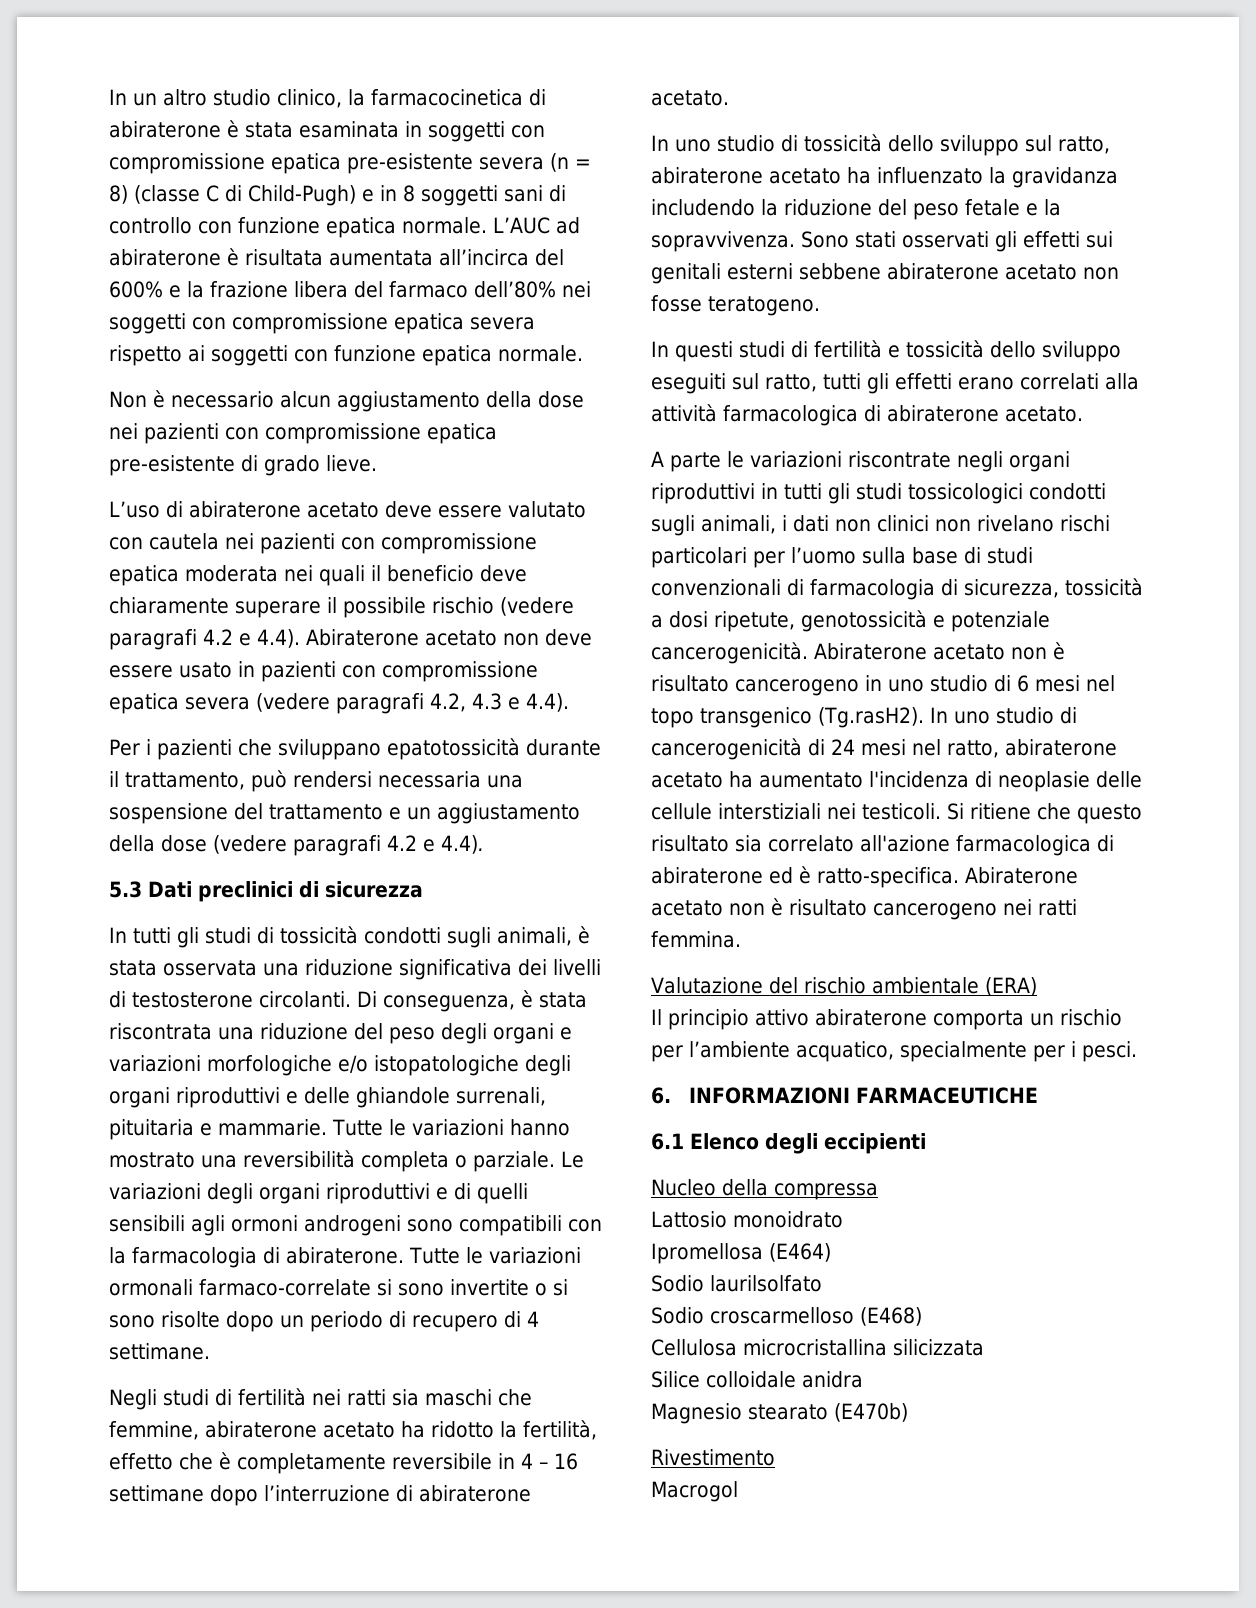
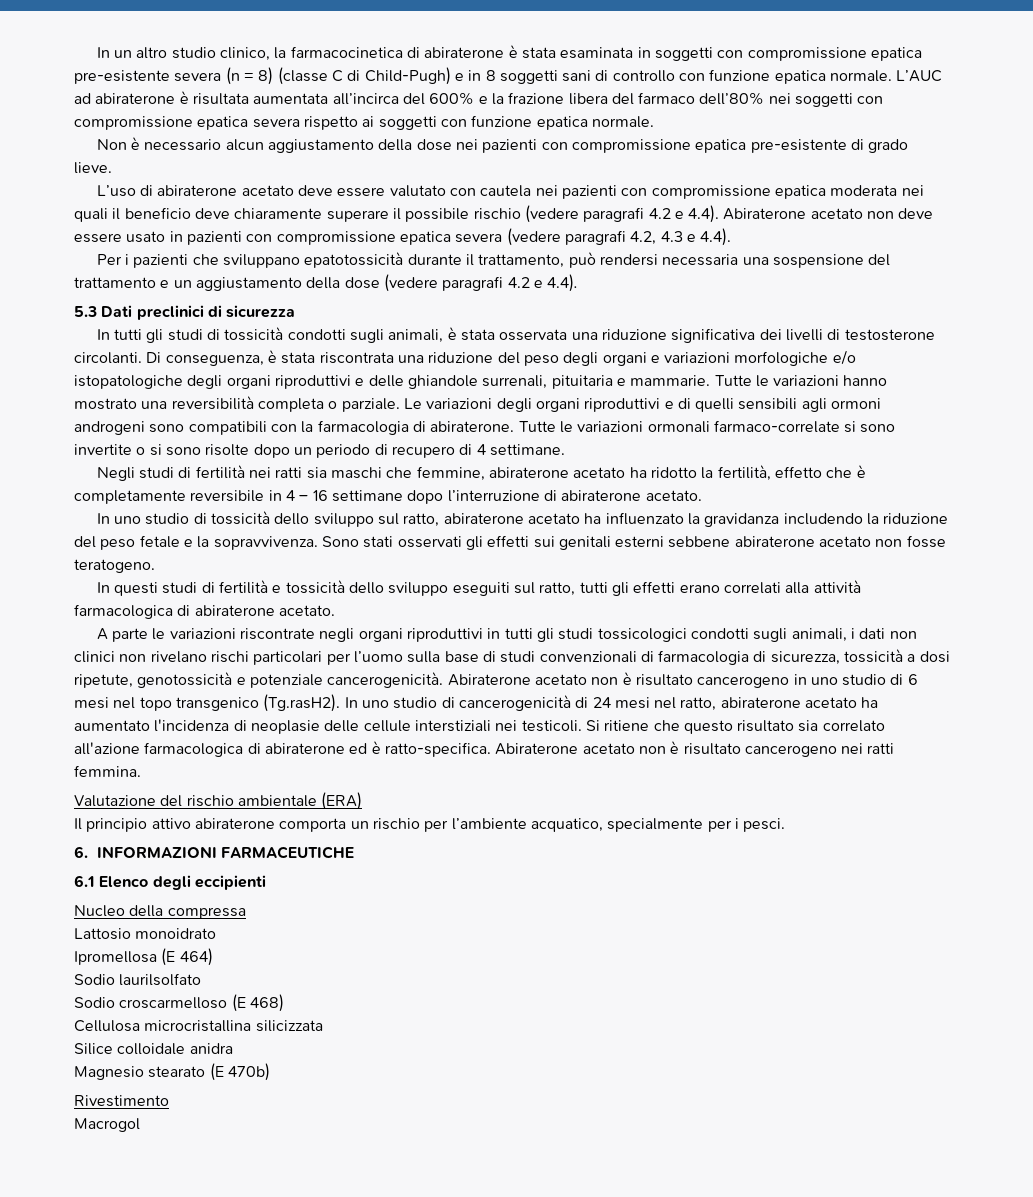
[769,1243,831,1262] (E464) -> [161,948,213,966] (E 464)
[860,1307,922,1326] (E468) -> [231,994,284,1012] (E 468)
[834,1403,908,1422] (E470b) -> [209,1063,270,1081] (E 470b)

